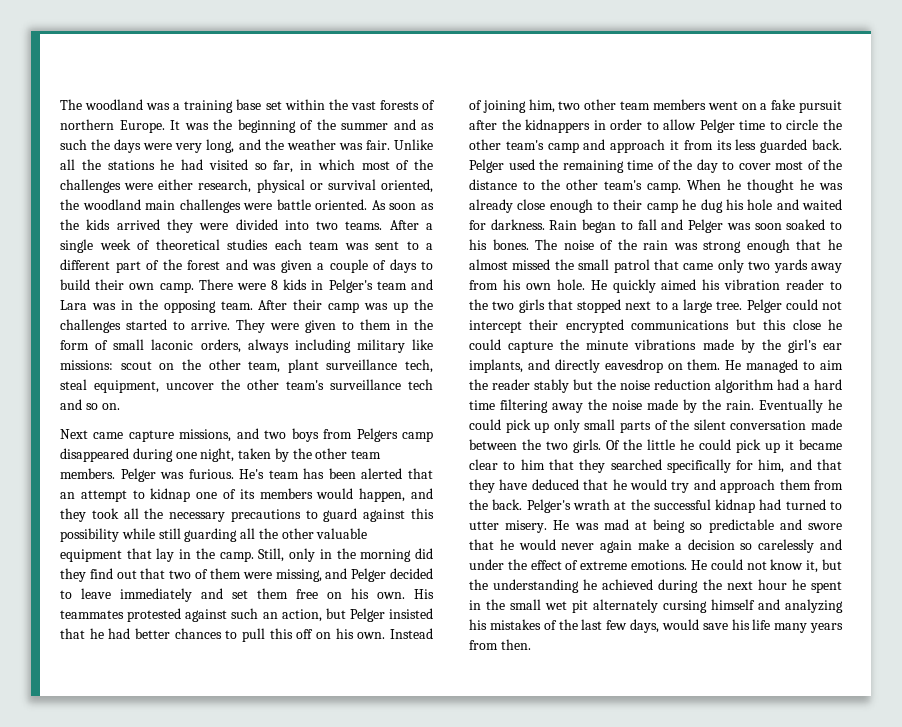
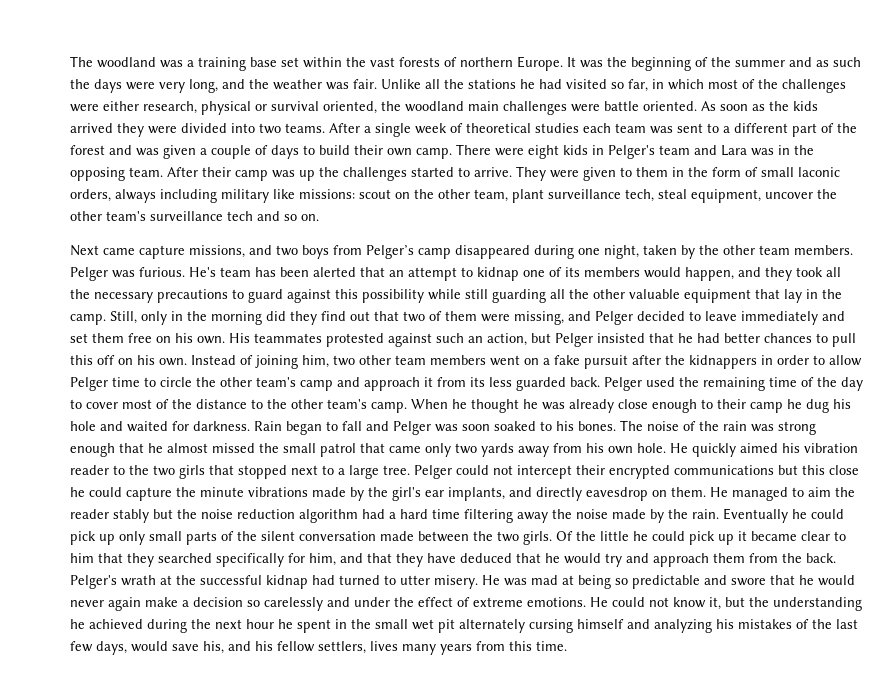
[271,280,279,290] 8 -> [528,145,559,159] eight
[356,428,398,442] Pelgers -> [366,245,414,259] Pelger’s
[731,619,771,630] his life -> [203,641,398,654] his, and his fellow settlers, lives
[500,639,531,650] then. -> [509,641,567,651] this time.

